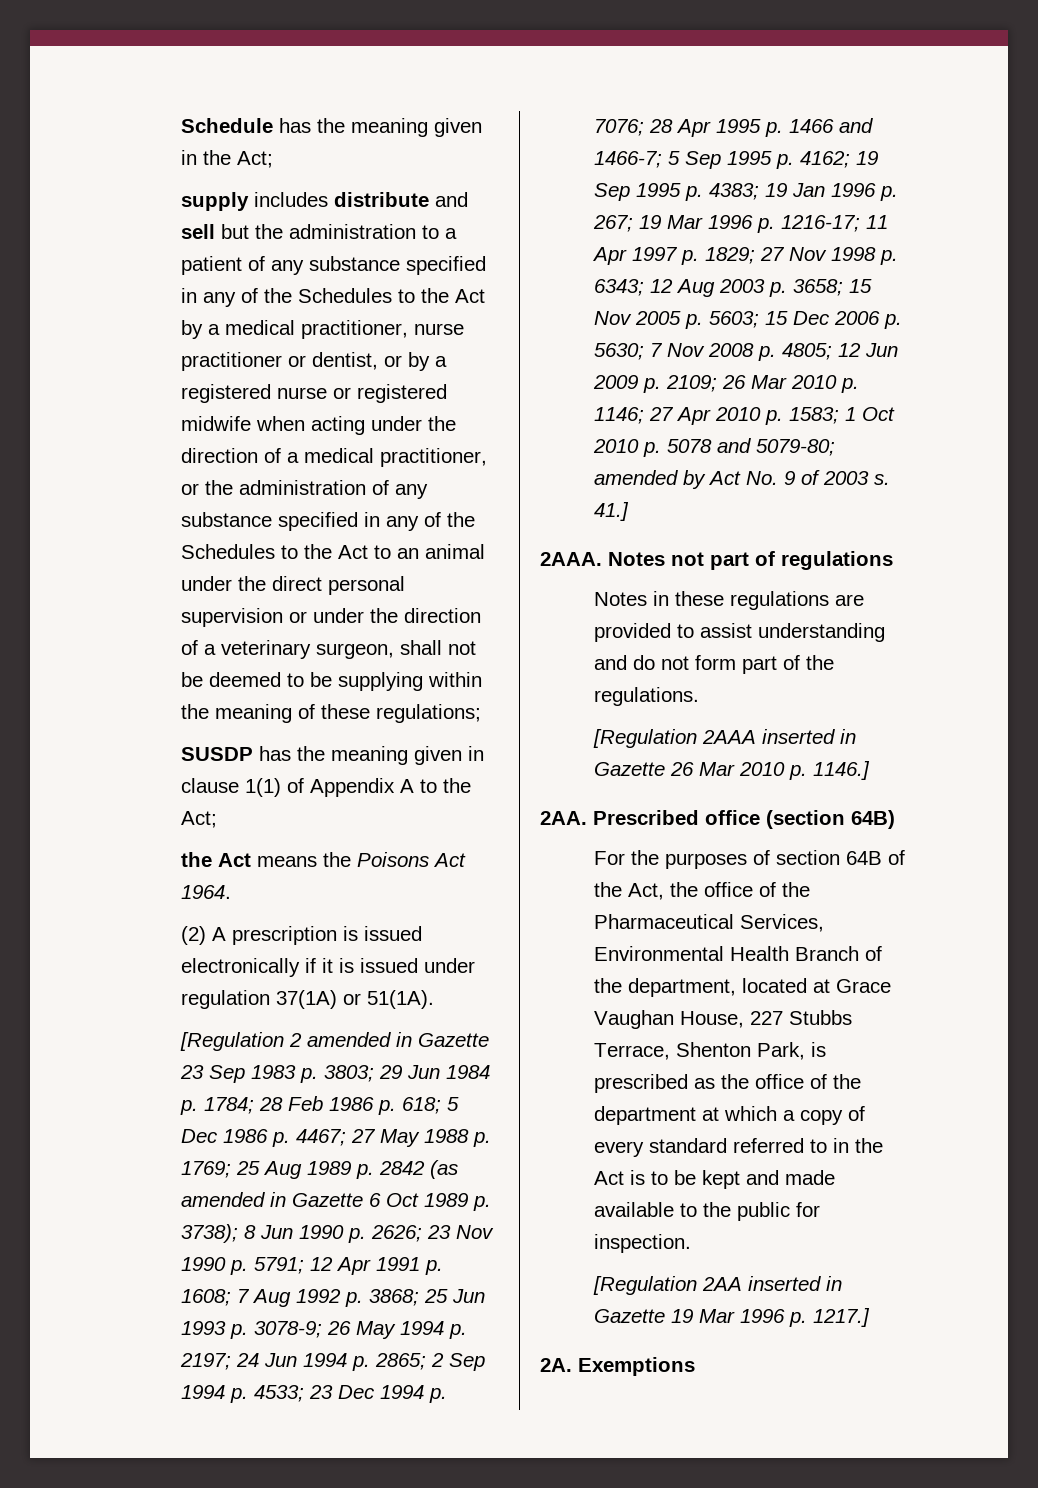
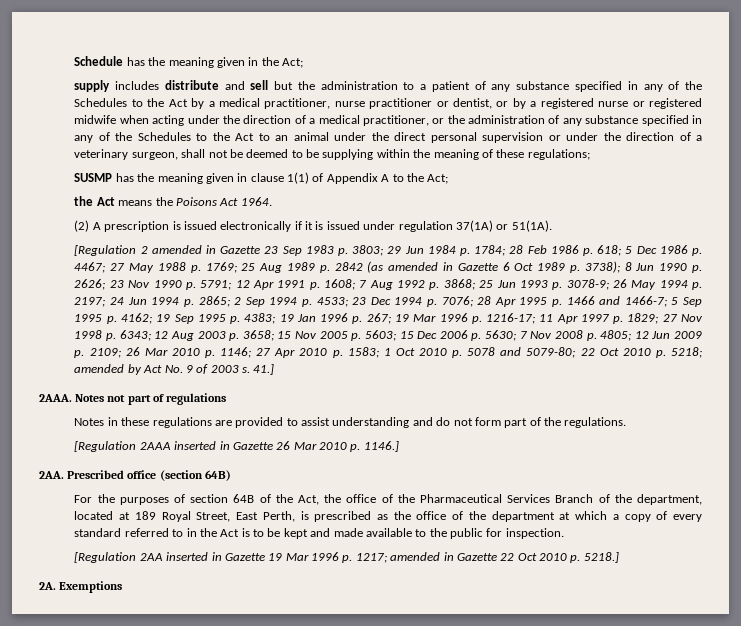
[181,747,254,761] SUSDP -> [74,173,113,182] SUSMP
(836, 447) none -> [580,347,703,358] 22 Oct 2010 p. 5218;
[740,914,825,932] [594,946,790,961] Services, Environmental Health -> [507,494,551,503] Services
[836,979,892,993] [594,1010,853,1029] [594,1042,806,1060] Grace Vaughan House, 227 Stubbs Terrace, Shenton Park, -> [134,511,295,522] 189 Royal Street, East Perth,
[813,1308,871,1327] 1217.] -> [355,552,619,563] 1217; amended in Gazette 22 Oct 2010 p. 5218.]

